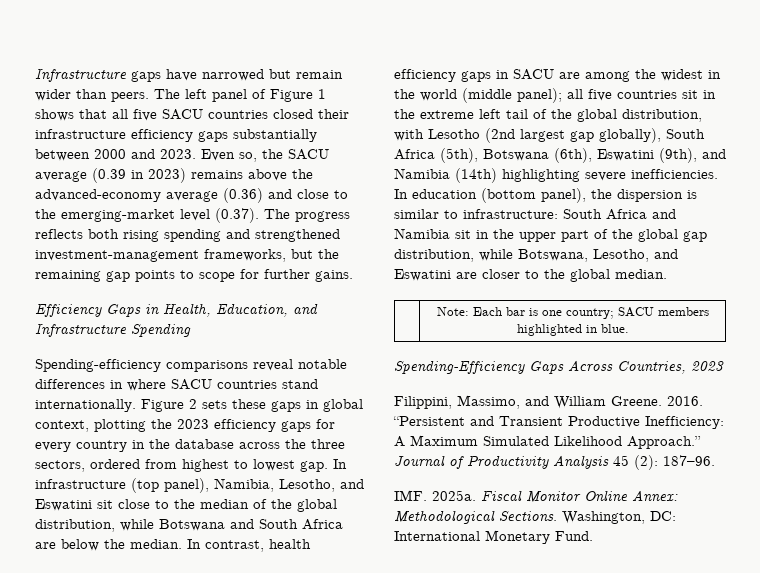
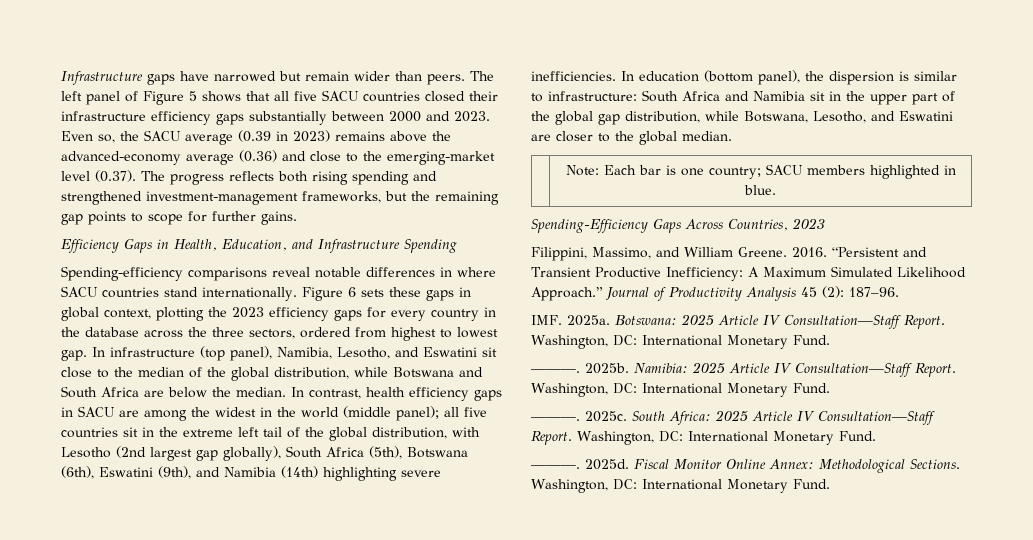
[318,89,326,99] 1 -> [189,91,197,101] 5
[189,399,197,409] 2 -> [347,287,356,297] 6
(476, 495) none -> [614,314,945,329] [531,335,830,349] [531,362,956,377] [531,383,830,397] [531,410,935,425] [531,431,876,445] [531,459,629,470] Botswana: 2025 Article IV Consultation—Staff Report. Washington, DC: International Monetary Fund. // ———. 2025b. Namibia: 2025 Article IV Consultation—Staff Report. Washington, DC: International Monetary Fund. // ———. 2025c. South Africa: 2025 Article IV Consultation—Staff Report. Washington, DC: International Monetary Fund. // ———. 2025d.

